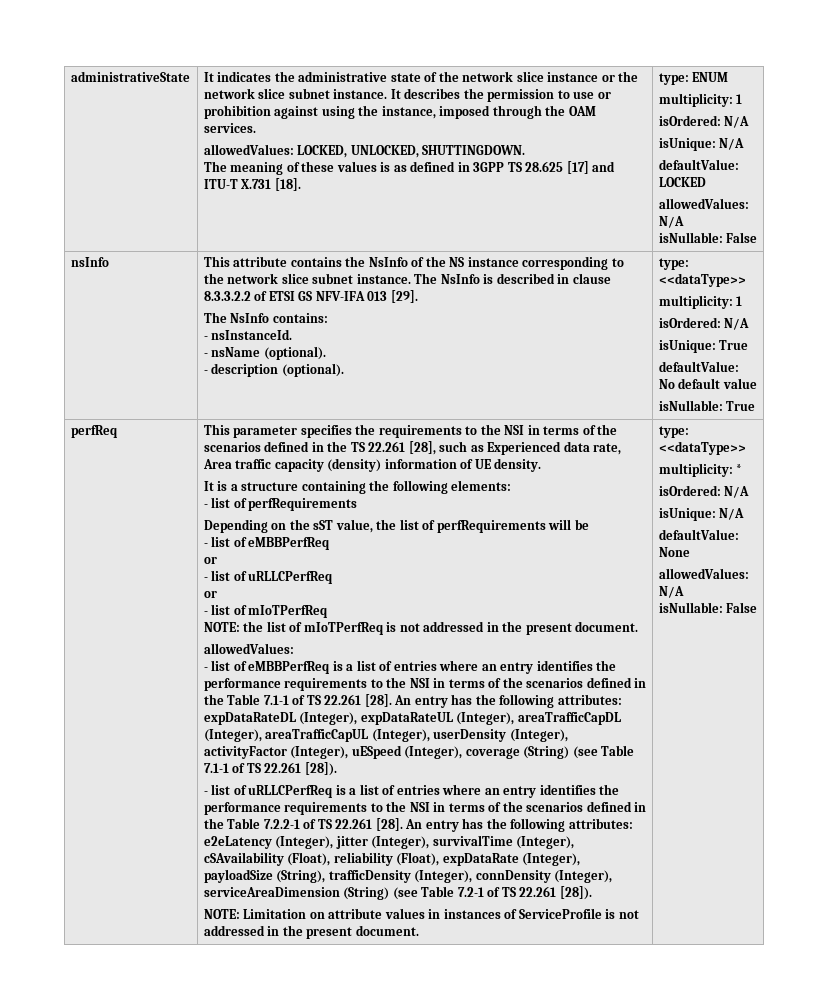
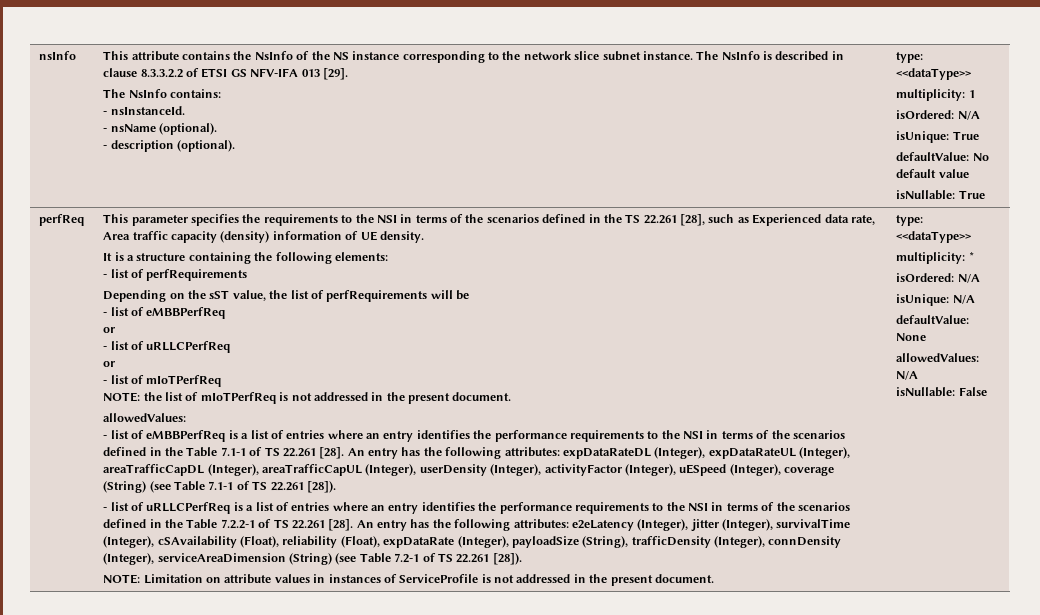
[70,71,190,82] [203,71,639,82] [203,88,611,102] [203,105,596,119] [203,123,256,133] [203,144,526,158] [203,161,616,175] [203,178,301,191] [658,72,729,85] [658,93,743,107] [658,115,750,128] [658,138,745,151] [658,159,739,170] [658,177,706,187] [658,198,749,209] [658,216,684,228] [658,232,758,243] administrativeState | It indicates the administrative state of the network slice instance or the network slice subnet instance. It describes the permission to use or prohibition against using the instance, imposed through the OAM services. // allowedValues: LOCKED, UNLOCKED, SHUTTINGDOWN. // The meaning of these values is as defined in 3GPP TS 28.625 [17] and ITU-T X.731 [18]. | type: ENUM // multiplicity: 1 // isOrdered: N/A // isUnique: N/A // defaultValue: LOCKED // allowedValues: N/A // isNullable: False // -> (39, 55) none

